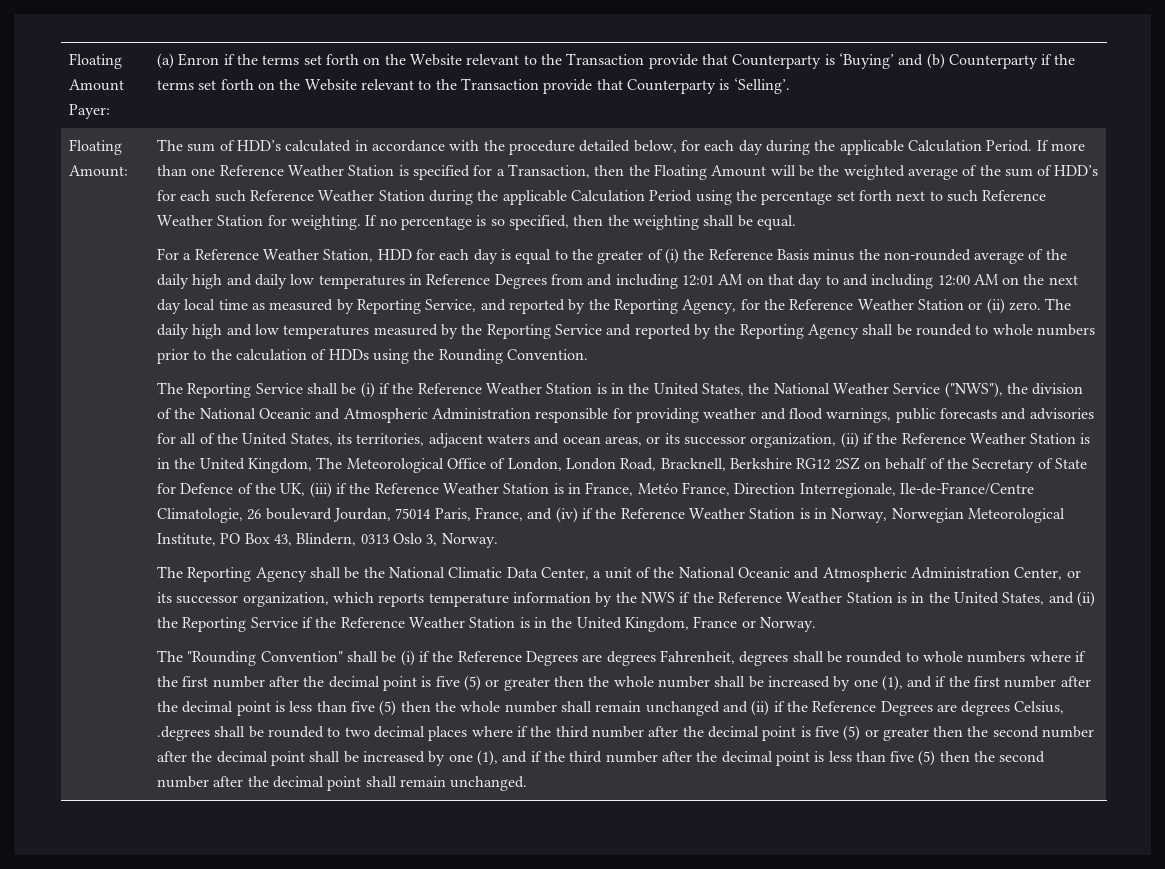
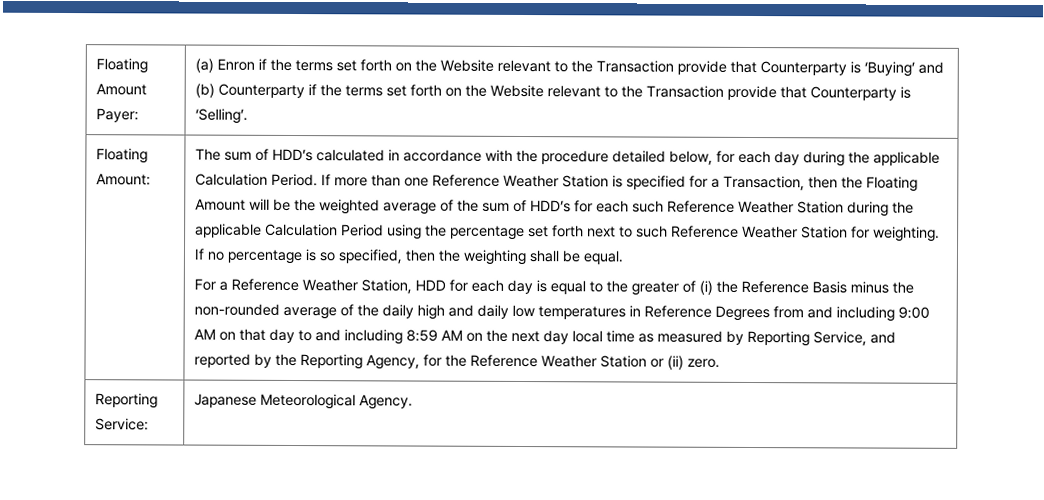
[681,275,714,286] 12:01 -> [898,306,931,319] 9:00
[937,275,970,286] 12:00 -> [406,329,439,342] 8:59
[1045,298,1072,310] [157,324,1095,339] [157,349,588,364] [157,382,1084,398] [157,408,1094,423] [157,432,1091,448] [157,457,1087,473] [157,482,1034,498] [157,507,1065,523] [157,533,498,548] [157,566,1081,582] [157,591,1095,607] [157,616,816,632] [157,650,1086,666] [157,675,1091,691] [157,700,1065,716] [157,725,1095,741] [157,750,1046,766] [157,776,528,791] The daily high and low temperatures measured by the Reporting Service and reported by the Reporting Agency shall be rounded to whole numbers prior to the calculation of HDDs using the Rounding Convention. // The Reporting Service shall be (i) if the Reference Weather Station is in the United States, the National Weather Service ("NWS"), the division of the National Oceanic and Atmospheric Administration responsible for providing weather and flood warnings, public forecasts and advisories for all of the United States, its territories, adjacent waters and ocean areas, or its successor organization, (ii) if the Reference Weather Station is in the United Kingdom, The Meteorological Office of London, London Road, Bracknell, Berkshire RG12 2SZ on behalf of the Secretary of State for Defence of the UK, (iii) if the Reference Weather Station is in France, Metéo France, Direction Interregionale, Ile-de-France/Centre Climatologie, 26 boulevard Jourdan, 75014 Paris, France, and (iv) if the Reference Weather Station is in Norway, Norwegian Meteorological Institute, PO Box 43, Blindern, 0313 Oslo 3, Norway. // The Reporting Agency shall be the National Climatic Data Center, a unit of the National Oceanic and Atmospheric Administration Center, or its successor organization, which reports temperature information by the NWS if the Reference Weather Station is in the United States, and (ii) the Reporting Service if the Reference Weather Station is in the United Kingdom, France or Norway. // The "Rounding Convention" shall be (i) if the Reference Degrees are degrees Fahrenheit, degrees shall be rounded to whole numbers where if the first number after the decimal point is five (5) or greater then the whole number shall be increased by one (1), and if the first number after the decimal point is less than five (5) then the whole number shall remain unchanged and (ii) if the Reference Degrees are degrees Celsius, .degrees shall be rounded to two decimal places where if the third number after the decimal point is five (5) or greater then the second number after the decimal point shall be increased by one (1), and if the third number after the decimal point is less than five (5) then the second number after the decimal point shall remain unchanged. -> [95,393,159,409] [95,418,150,431] [194,393,414,410] // Reporting Service: | Japanese Meteorological Agency.

